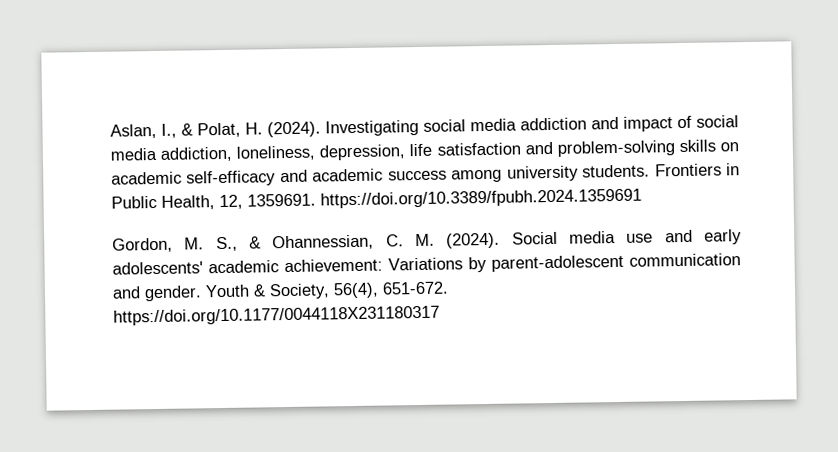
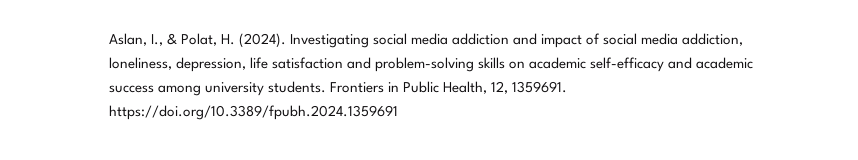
[111,229,742,253] [111,253,741,275] [111,281,449,302] [112,305,440,326] // Gordon, M. S., & Ohannessian, C. M. (2024). Social media use and early adolescents' academic achievement: Variations by parent-adolescent communication and gender. Youth & Society, 56(4), 651-672. https://doi.org/10.1177/0044118X231180317 -> (398, 112) none

